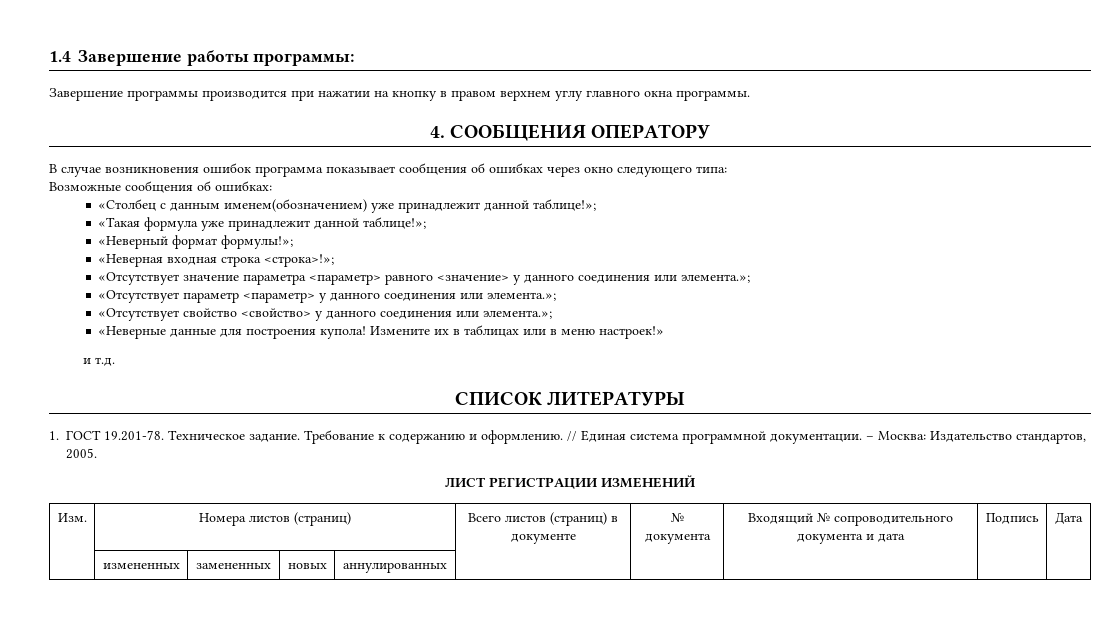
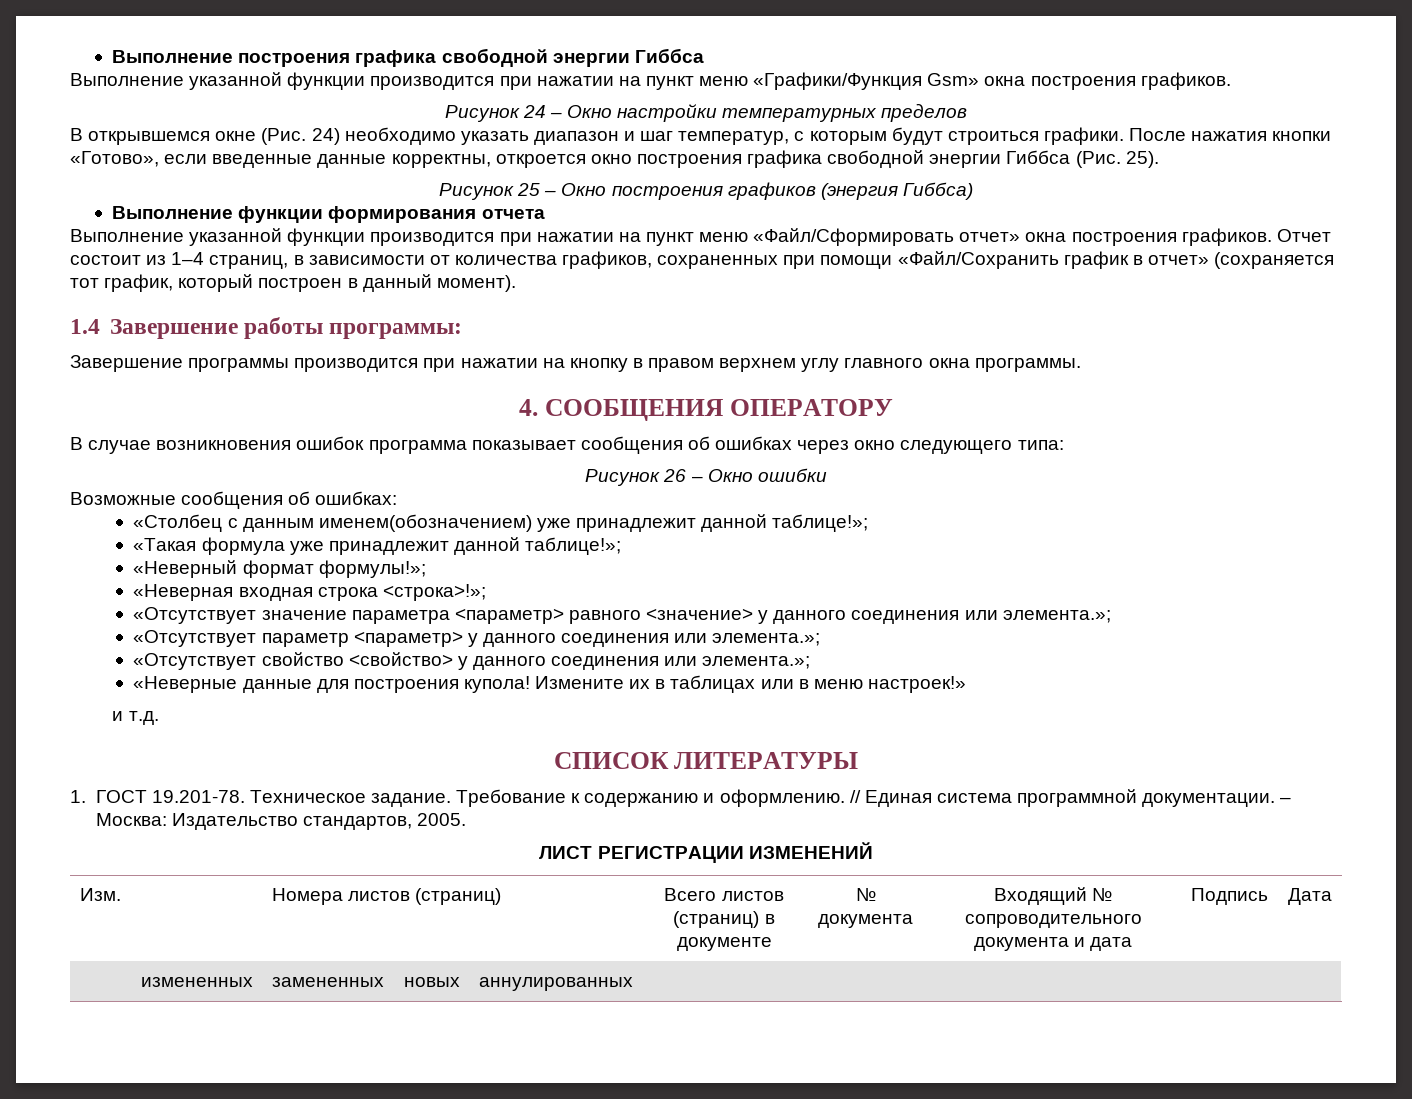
(49, 56) none -> [112,48,704,67] [70,72,1231,90] [444,103,968,122] [70,127,1332,145] [70,150,1159,168] [439,182,973,200] [112,206,545,223] [70,228,1331,246] [70,251,1335,269] [70,274,516,292] Выполнение построения графика свободной энергии Гиббса // Выполнение указанной функции производится при нажатии на пункт меню «Графики/Функция Gsm» окна построения графиков. // Рисунок 24 – Окно настройки температурных пределов // В открывшемся окне (Рис. 24) необходимо указать диапазон и шаг температур, с которым будут строиться графики. После нажатия кнопки «Готово», если введенные данные корректны, откроется окно построения графика свободной энергии Гиббса (Рис. 25). // Рисунок 25 – Окно построения графиков (энергия Гиббса) // Выполнение функции формирования отчета // Выполнение указанной функции производится при нажатии на пункт меню «Файл/Сформировать отчет» окна построения графиков. Отчет состоит из 1–4 страниц, в зависимости от количества графиков, сохраненных при помощи «Файл/Сохранить график в отчет» (сохраняется тот график, который построен в данный момент). //
(727, 169) none -> [585,468,827,486] // Рисунок 26 – Окно ошибки

